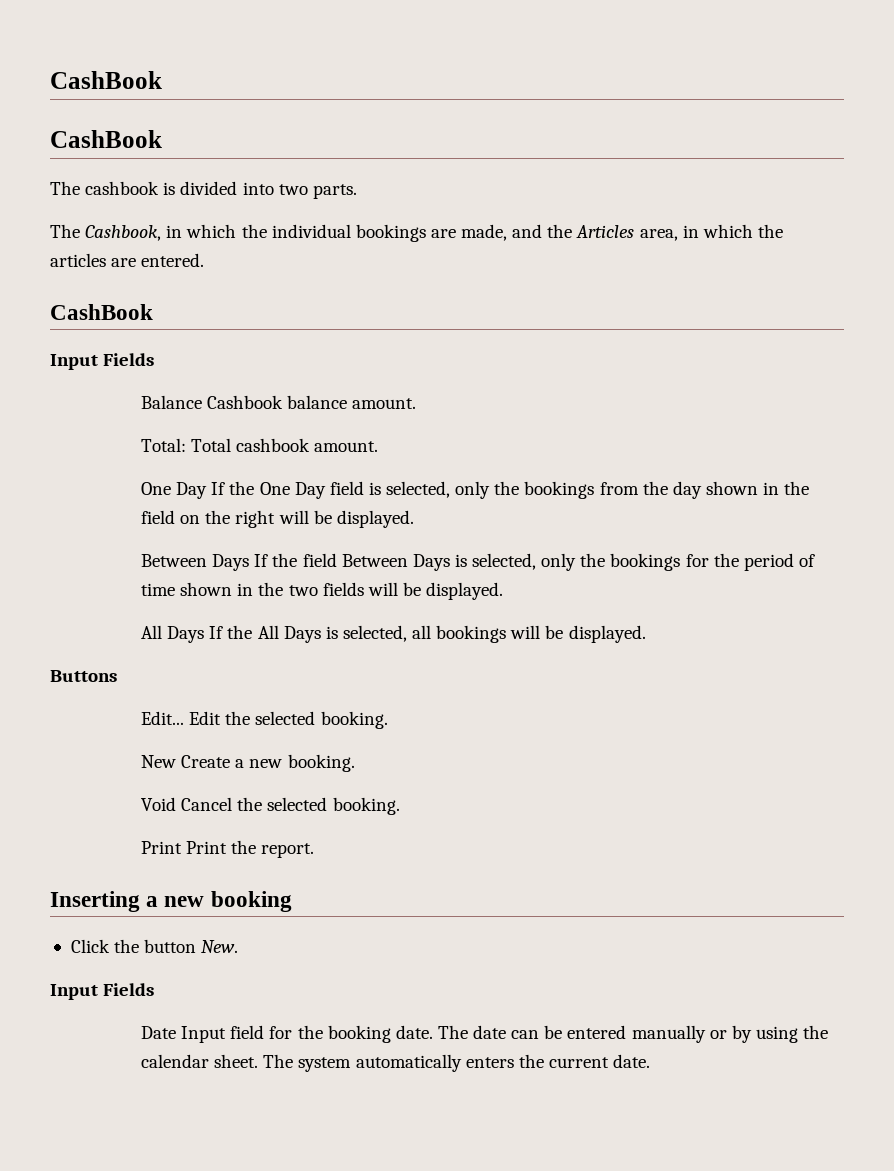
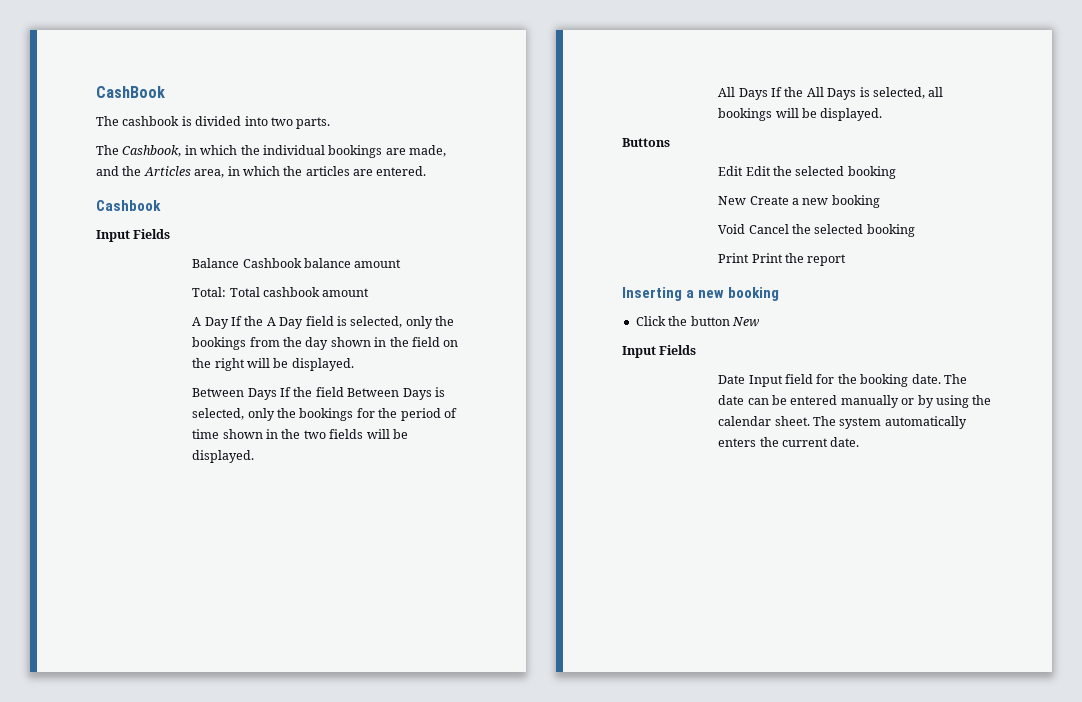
[50,71,162,89] [50,130,162,148] CashBook // CashBook -> [96,86,165,98] CashBook
[50,304,153,320] CashBook -> [96,200,161,211] Cashbook
[352,398,417,409] amount. -> [354,259,402,268] amount
[314,441,379,452] [140,482,171,495] amount. // One -> [322,288,370,297] [192,317,202,326] amount // A
[259,482,290,495] One -> [266,317,276,326] A
[140,711,184,725] Edit... -> [718,166,744,176] Edit
[320,711,388,729] booking. -> [847,166,896,179] booking
[287,754,355,772] booking. -> [831,195,880,208] booking
[332,797,400,815] booking. -> [866,224,915,237] booking
[261,843,315,858] report. -> [807,254,847,266] report
[201,940,239,953] New. -> [731,317,759,327] New

